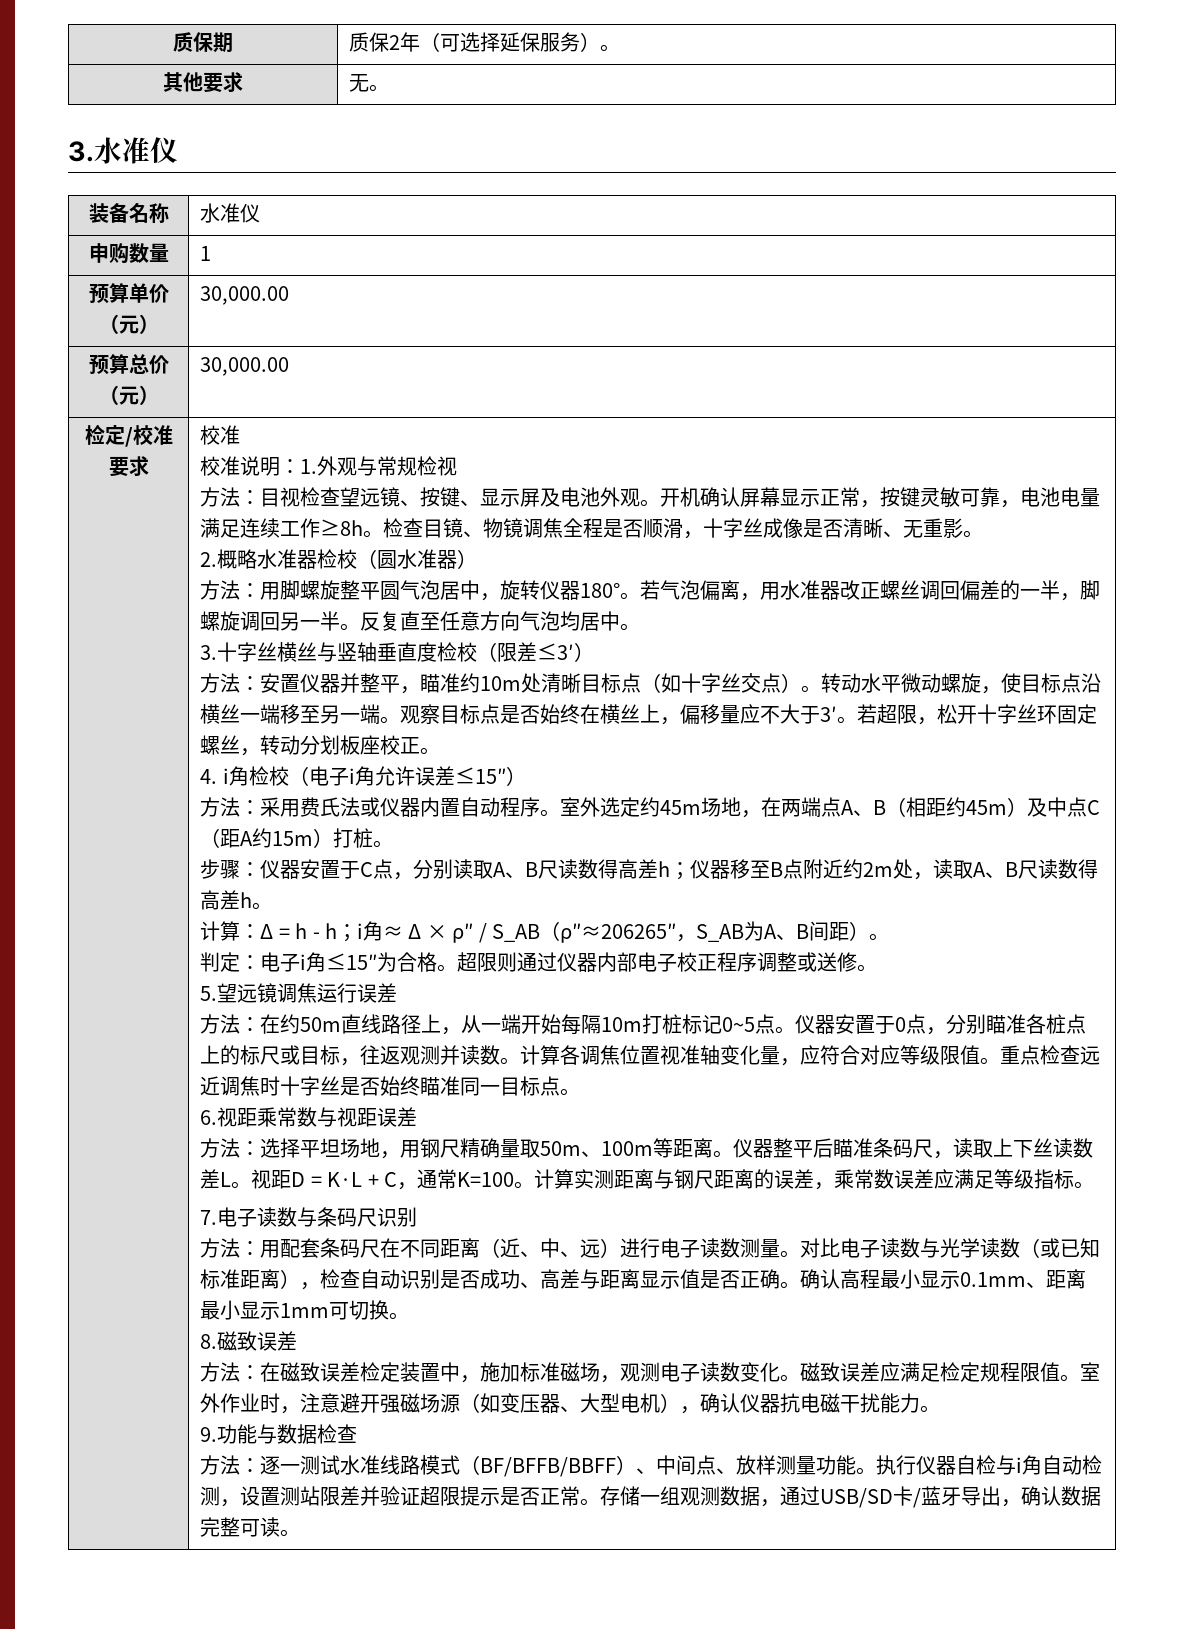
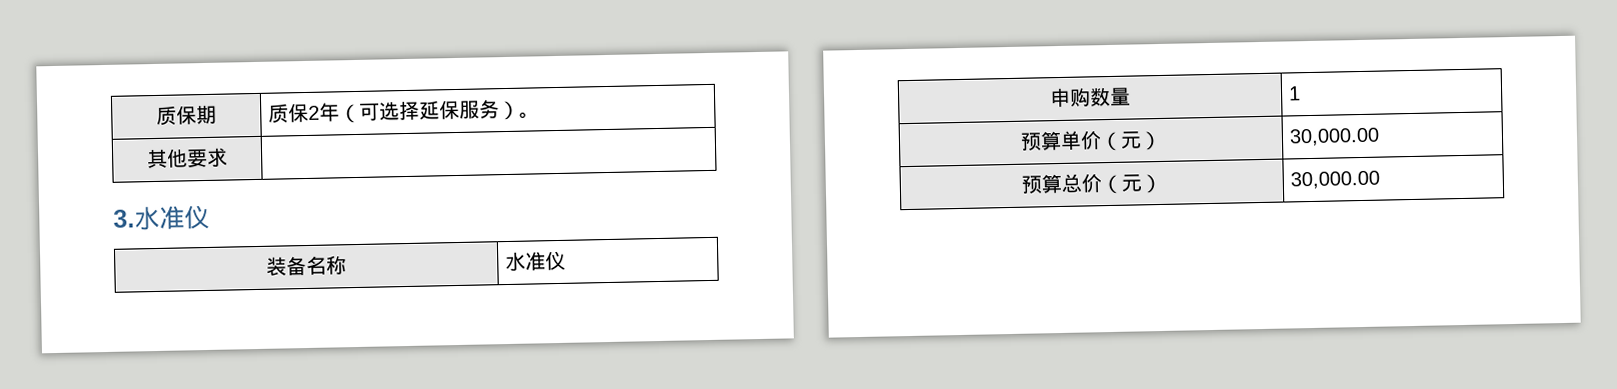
[349,74,390,92] 无。 -> (228, 157) none
[84,424,173,447] [108,456,149,477] [200,425,241,445] [200,456,458,476] [200,487,1101,508] [200,518,984,539] [200,549,478,569] [200,580,1101,601] [200,611,641,631] [200,642,595,662] [200,673,1102,694] [200,704,1098,725] [200,735,441,756] [200,766,526,786] [200,797,1101,818] [200,828,394,848] [200,859,1099,880] [200,890,273,910] [200,921,890,943] [200,952,878,972] [200,983,398,1003] [200,1014,1087,1035] [200,1045,1101,1066] [200,1076,581,1096] [200,1107,418,1127] [200,1138,1094,1159] [200,1169,1095,1190] [200,1207,418,1227] [200,1238,1101,1258] [200,1269,1087,1290] [200,1300,410,1320] [200,1331,298,1351] [200,1362,1101,1383] [200,1393,941,1414] [200,1424,358,1444] [200,1455,1103,1477] [200,1486,1102,1508] [200,1517,301,1537] // 检定/校准要求 | 校准 // 校准说明：1.外观与常规检视 // 方法：目视检查望远镜、按键、显示屏及电池外观。开机确认屏幕显示正常，按键灵敏可靠，电池电量满足连续工作≥8h。检查目镜、物镜调焦全程是否顺滑，十字丝成像是否清晰、无重影。 // 2.概略水准器检校（圆水准器） // 方法：用脚螺旋整平圆气泡居中，旋转仪器180°。若气泡偏离，用水准器改正螺丝调回偏差的一半，脚螺旋调回另一半。反复直至任意方向气泡均居中。 // 3.十字丝横丝与竖轴垂直度检校（限差≤3′） // 方法：安置仪器并整平，瞄准约10m处清晰目标点（如十字丝交点）。转动水平微动螺旋，使目标点沿横丝一端移至另一端。观察目标点是否始终在横丝上，偏移量应不大于3′。若超限，松开十字丝环固定螺丝，转动分划板座校正。 // 4. i角检校（电子i角允许误差≤15″） // 方法：采用费氏法或仪器内置自动程序。室外选定约45m场地，在两端点A、B（相距约45m）及中点C（距A约15m）打桩。 // 步骤：仪器安置于C点，分别读取A、B尺读数得高差h；仪器移至B点附近约2m处，读取A、B尺读数得高差h。 // 计算：Δ = h - h；i角≈ Δ × ρ″ / S_AB（ρ″≈206265″，S_AB为A、B间距）。 // 判定：电子i角≤15″为合格。超限则通过仪器内部电子校正程序调整或送修。 // 5.望远镜调焦运行误差 // 方法：在约50m直线路径上，从一端开始每隔10m打桩标记0~5点。仪器安置于0点，分别瞄准各桩点上的标尺或目标，往返观测并读数。计算各调焦位置视准轴变化量，应符合对应等级限值。重点检查远近调焦时十字丝是否始终瞄准同一目标点。 // 6.视距乘常数与视距误差 // 方法：选择平坦场地，用钢尺精确量取50m、100m等距离。仪器整平后瞄准条码尺，读取上下丝读数差L。视距D = K·L + C，通常K=100。计算实测距离与钢尺距离的误差，乘常数误差应满足等级指标。 // 7.电子读数与条码尺识别 // 方法：用配套条码尺在不同距离（近、中、远）进行电子读数测量。对比电子读数与光学读数（或已知标准距离），检查自动识别是否成功、高差与距离显示值是否正确。确认高程最小显示0.1mm、距离最小显示1mm可切换。 // 8.磁致误差 // 方法：在磁致误差检定装置中，施加标准磁场，观测电子读数变化。磁致误差应满足检定规程限值。室外作业时，注意避开强磁场源（如变压器、大型电机），确认仪器抗电磁干扰能力。 // 9.功能与数据检查 // 方法：逐一测试水准线路模式（BF/BFFB/BBFF）、中间点、放样测量功能。执行仪器自检与i角自动检测，设置测站限差并验证超限提示是否正常。存储一组观测数据，通过USB/SD卡/蓝牙导出，确认数据完整可读。 -> (1381, 180) none

